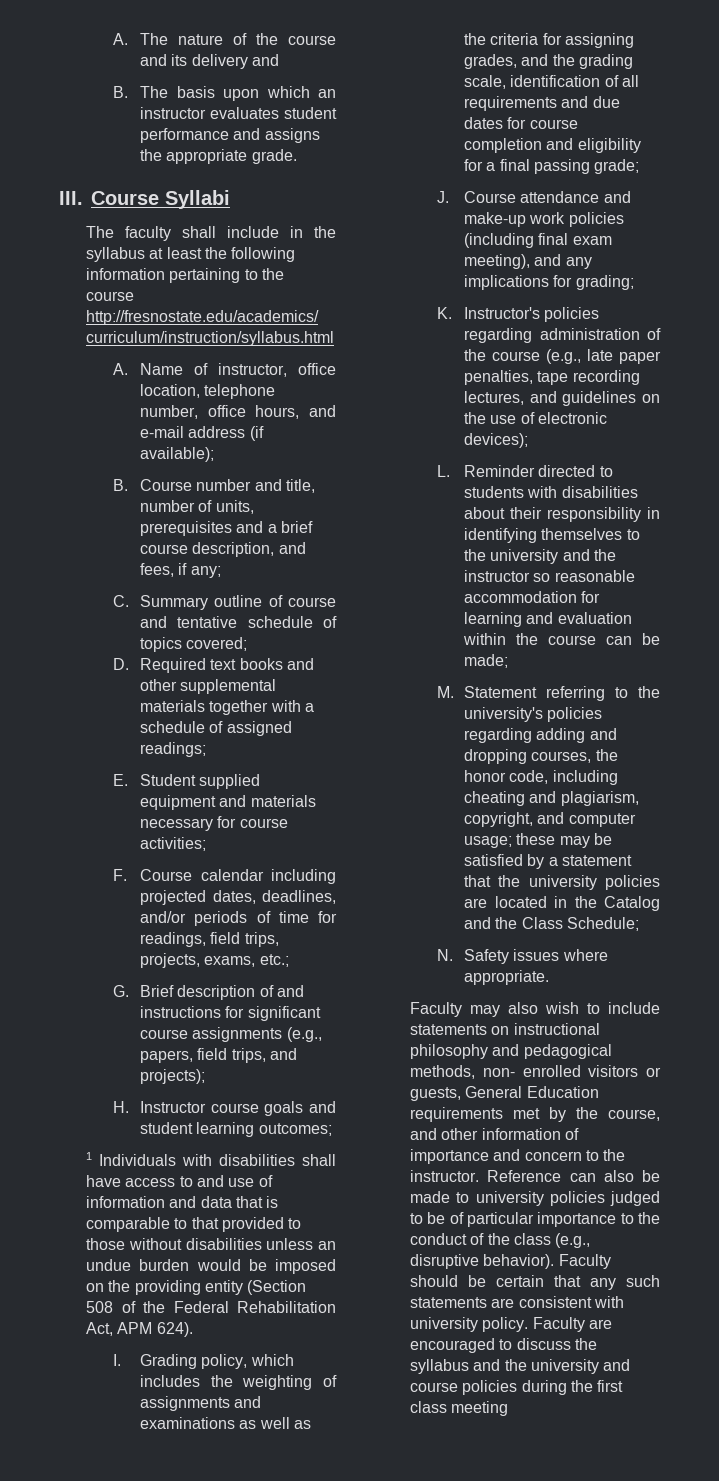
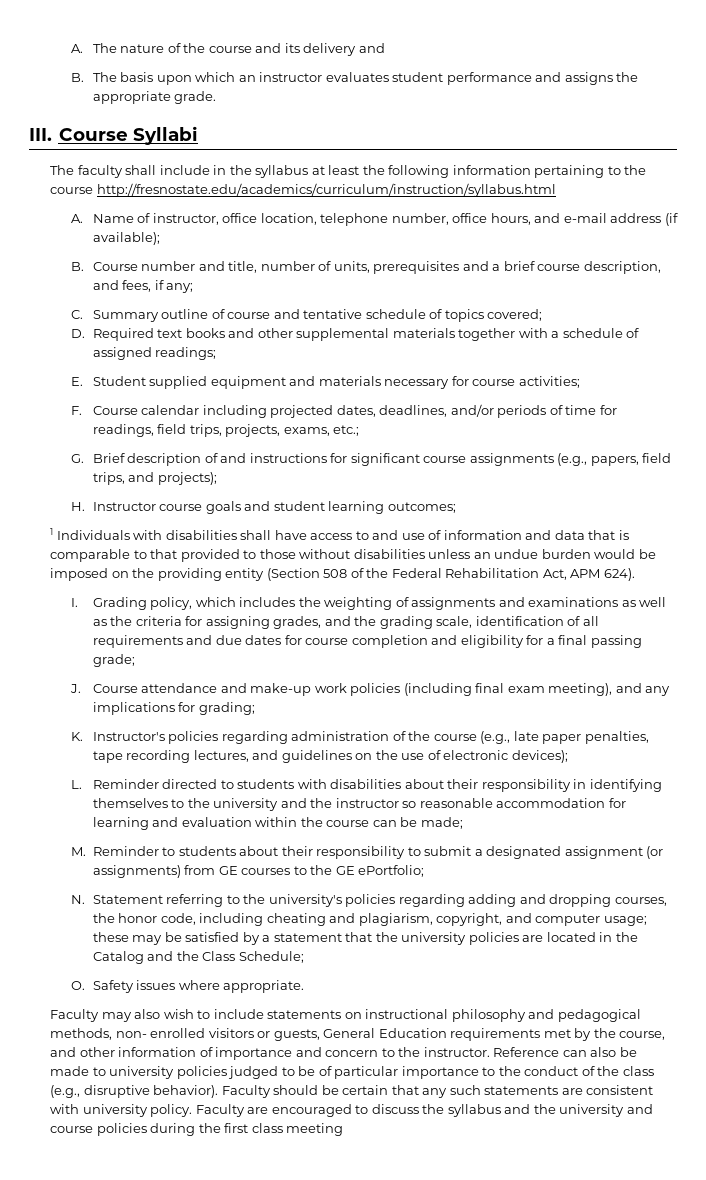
(455, 692) none -> [92,846,664,859] [92,865,425,878] [71,895,86,904] Reminder to students about their responsibility to submit a designated assignment (or assignments) from GE courses to the GE ePortfolio; // N.
[437,949,454,961] N. -> [71,981,86,990] O.

